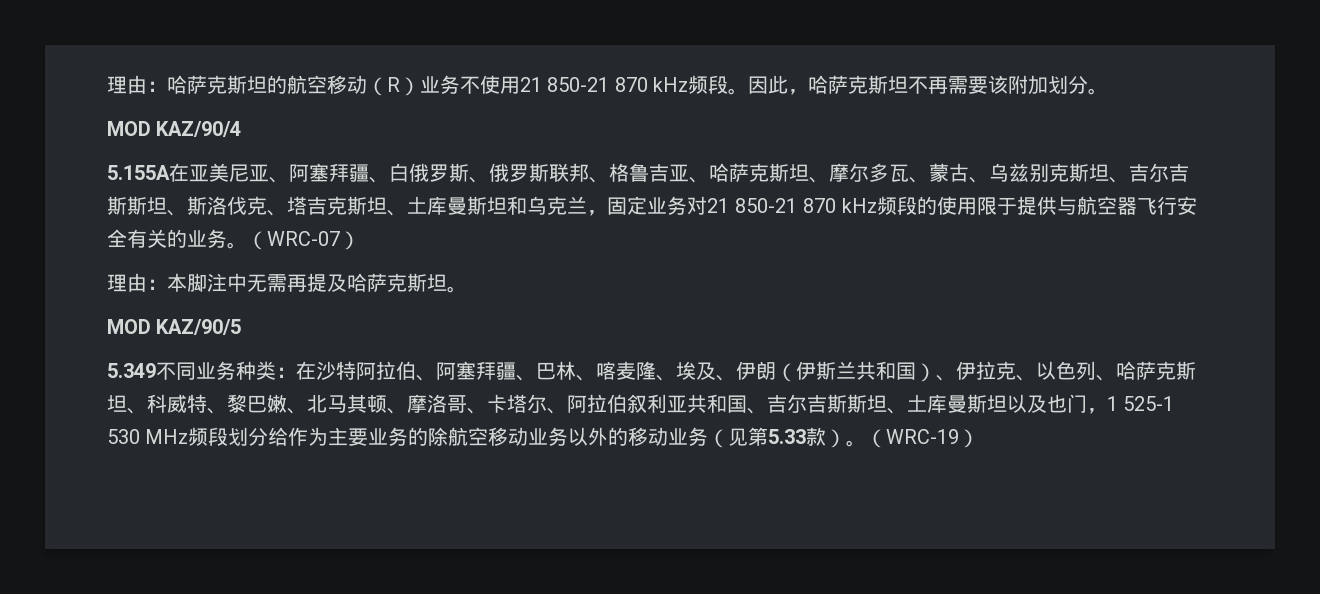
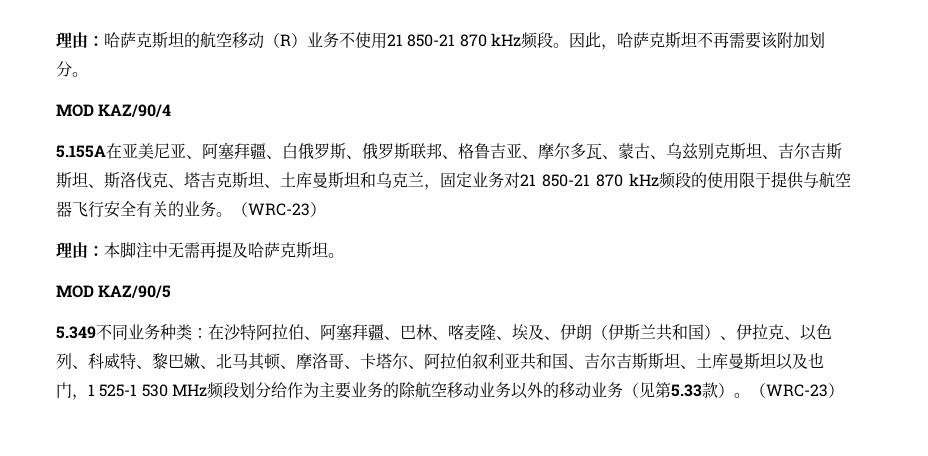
[709,163,829,183] 哈萨克斯坦、 -> (538, 157) none
[267,231,340,246] WRC-07 -> [248,203,310,216] WRC-23
[1116,361,1196,380] [107,395,147,414] 哈萨克斯坦、 -> (88, 367) none
[886,429,960,444] WRC-19 -> [765,384,828,397] WRC-23

